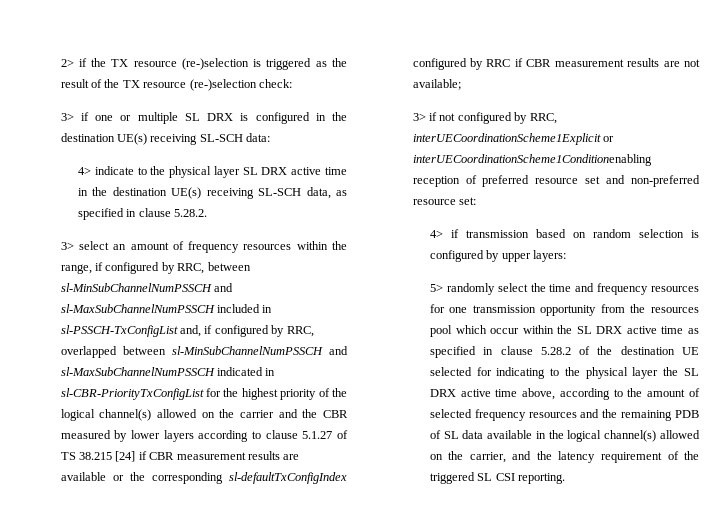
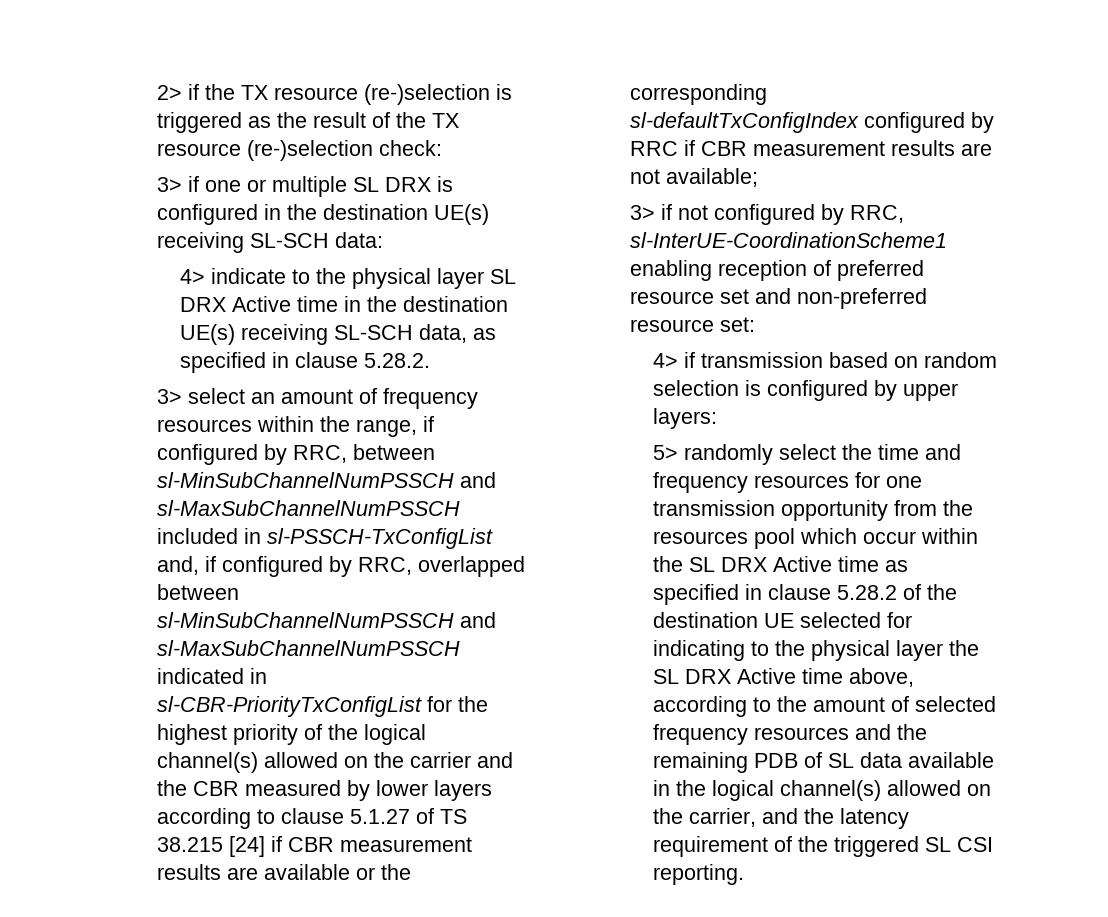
[291,167,322,175] active -> [232,296,292,312] Active
[412,133,615,145] [412,154,652,166] interUECoordinationScheme1Explicit or interUECoordinationScheme1Conditionenabling -> [629,232,947,248] [629,260,712,281] sl-InterUE-CoordinationScheme1 enabling
[626,326,657,334] active -> [773,556,833,572] Active
[460,389,491,397] active -> [737,668,797,684] Active

